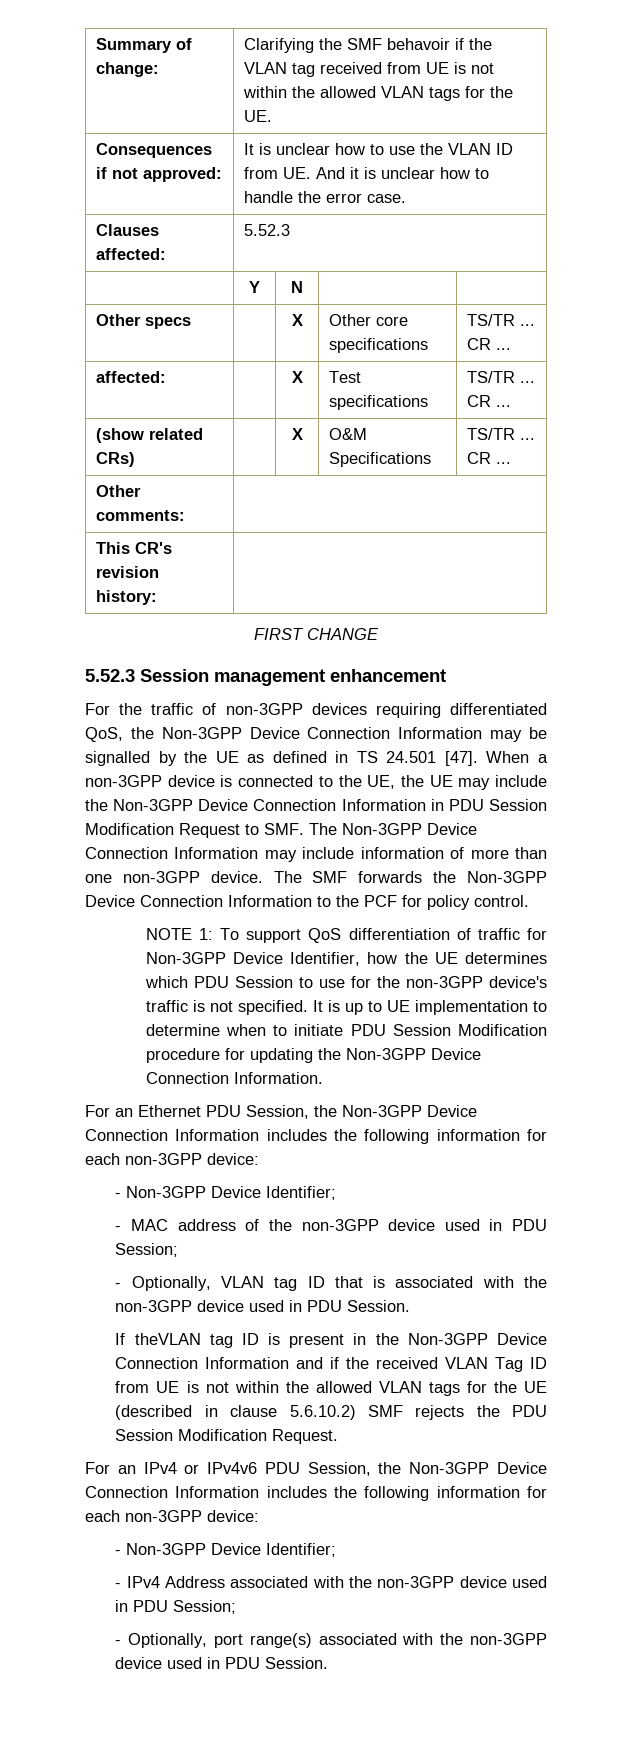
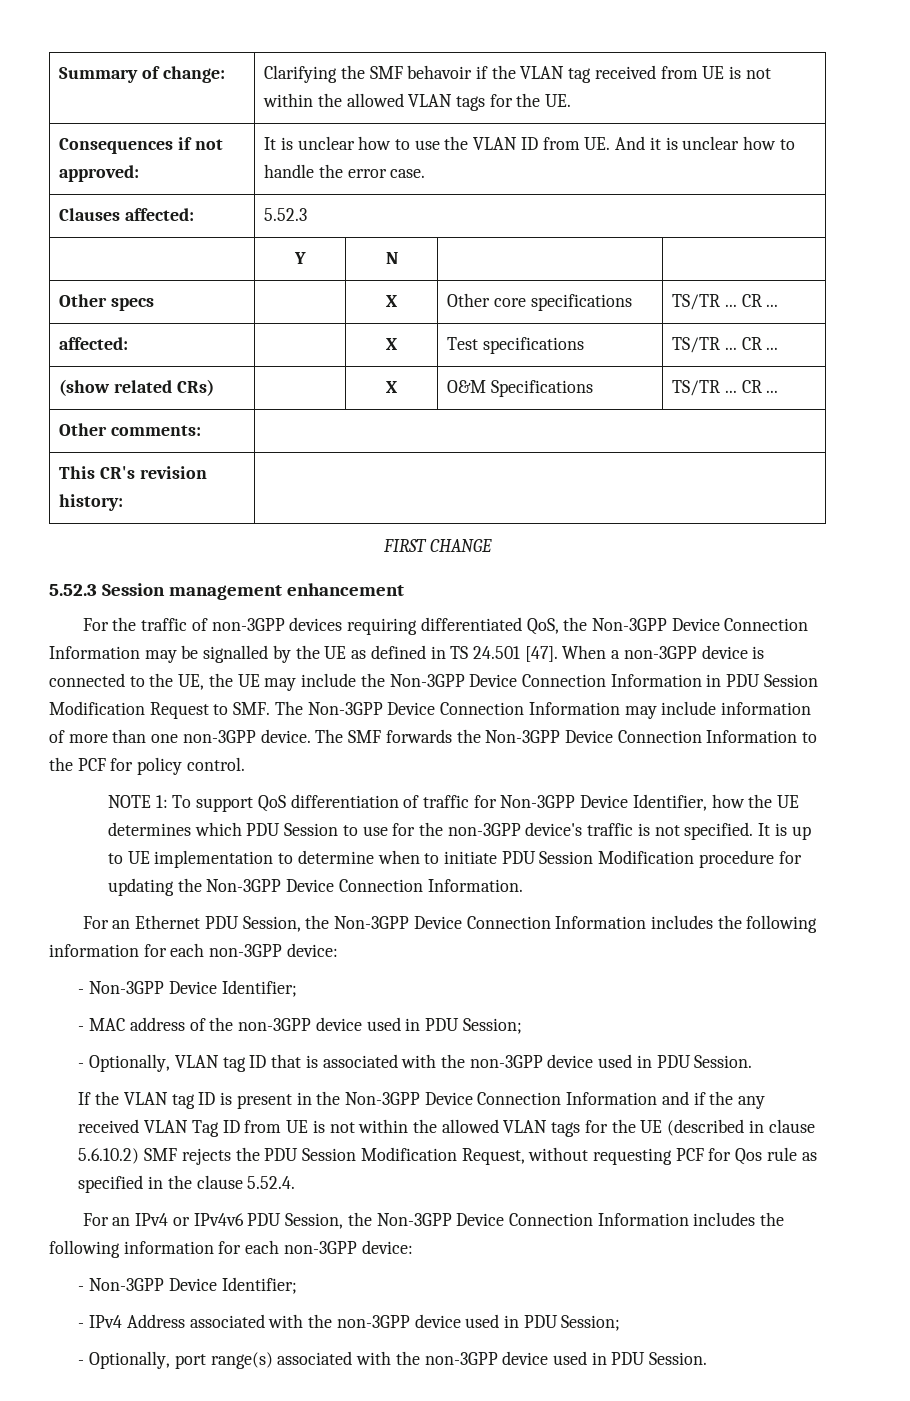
[134,1333,201,1345] theVLAN -> [95,1091,168,1105] the VLAN
(370, 1363) none -> [738,1096,766,1109] any
[272,1429,339,1444] Request. -> [461,1147,817,1165] [78,1175,296,1193] Request, without requesting PCF for Qos rule as specified in the clause 5.52.4.

